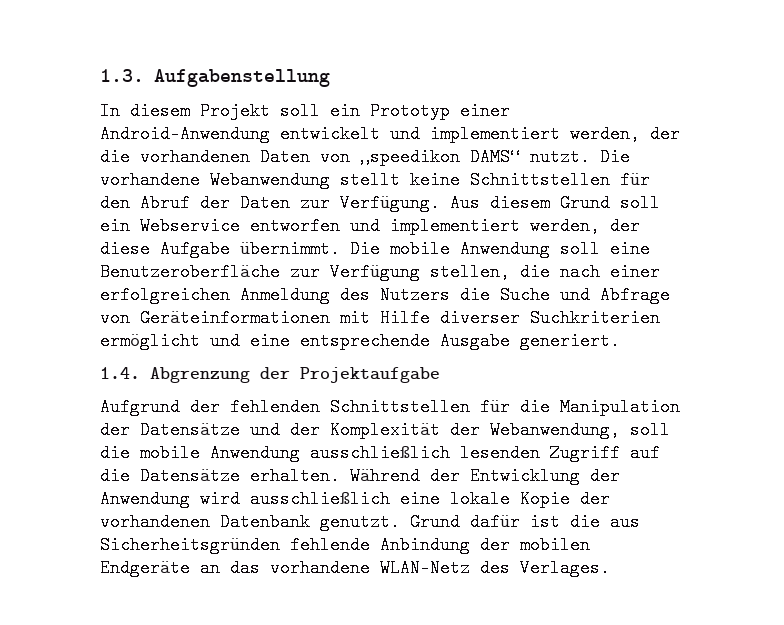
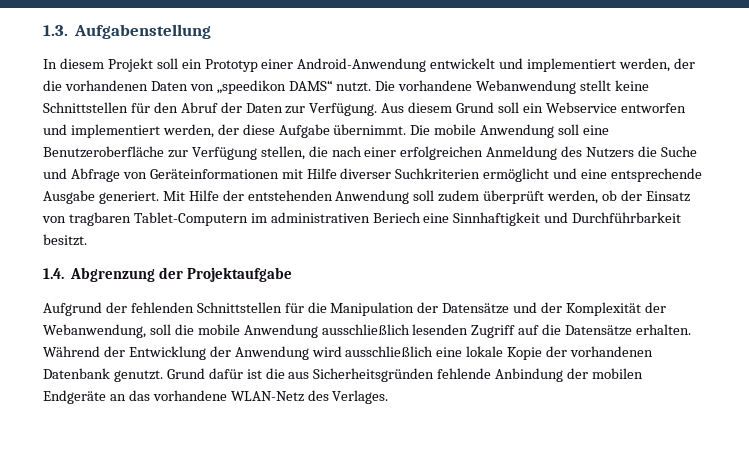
(620, 341) none -> [162,190,690,204] [42,212,682,226] [43,234,87,246] Mit Hilfe der entstehenden Anwendung soll zudem überprüft werden, ob der Einsatz von tragbaren Tablet-Computern im administrativen Beriech eine Sinnhaftigkeit und Durchführbarkeit besitzt.

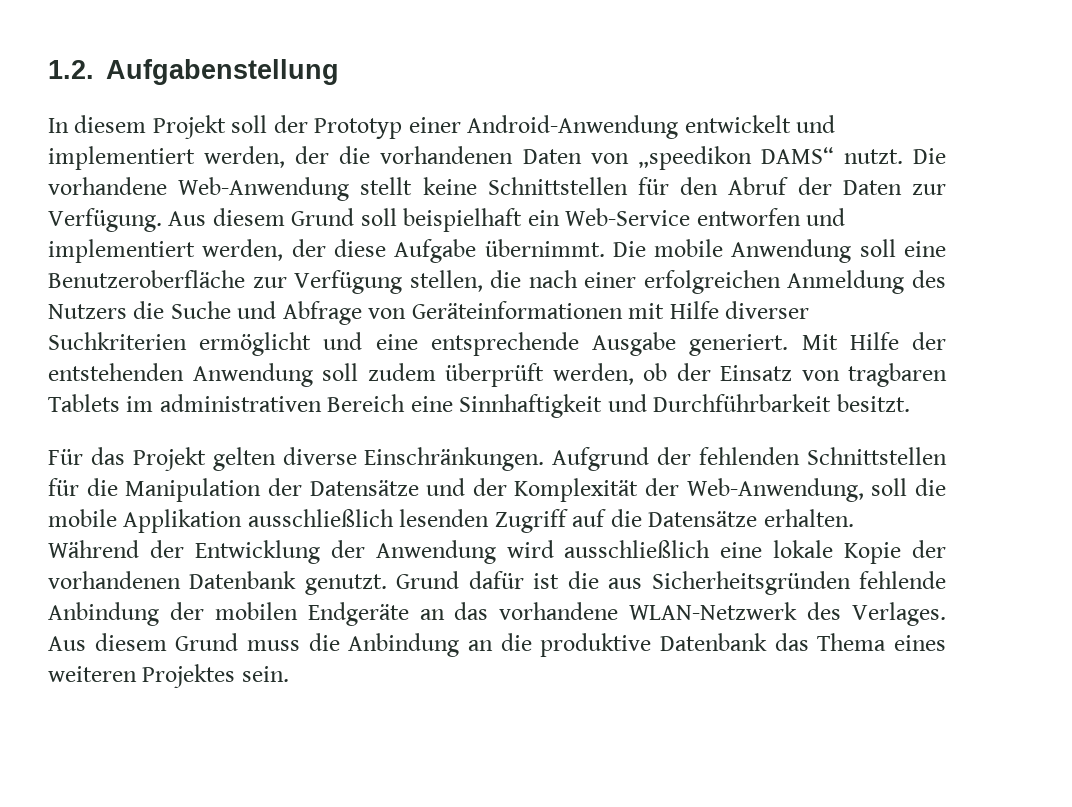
[43,25,68,36] 1.3. -> [48,60,94,79] 1.2.
[181,59,202,69] ein -> [273,115,308,133] der
[476,80,577,94] Webanwendung -> [178,177,350,201] Web-Anwendung
[522,102,617,113] ein Webservice -> [403,208,691,232] beispielhaft ein Web-Service
[133,212,248,226] Tablet-Computern -> [48,394,120,412] Tablets
[372,212,421,223] Beriech -> [327,394,406,412] Bereich
[43,267,293,282] 1.4. Abgrenzung der Projektaufgabe // -> [48,447,545,471] Für das Projekt gelten diverse Einschränkungen.
[43,324,146,338] Webanwendung, -> [686,478,864,502] Web-Anwendung,
[243,324,318,338] Anwendung -> [123,509,243,533] Applikation
[230,391,304,402] WLAN-Netz -> [629,602,798,620] WLAN-Netzwerk
(389, 397) none -> [48,633,946,657] [48,664,289,688] Aus diesem Grund muss die Anbindung an die produktive Datenbank das Thema eines weiteren Projektes sein.

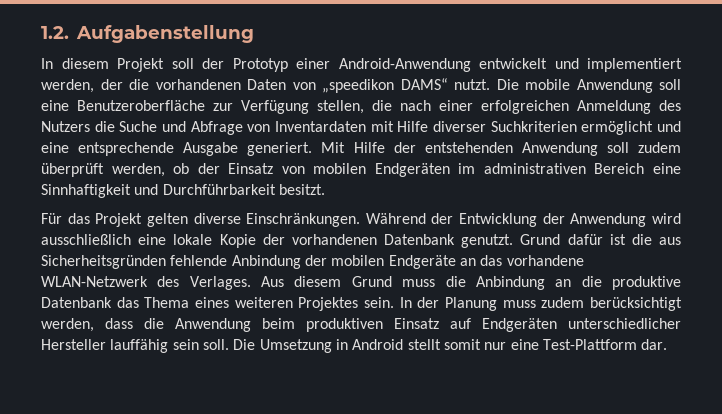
[48,177,947,201] [48,208,846,232] [48,239,646,263] vorhandene Web-Anwendung stellt keine Schnittstellen für den Abruf der Daten zur Verfügung. Aus diesem Grund soll beispielhaft ein Web-Service entworfen und implementiert werden, der diese Aufgabe übernimmt. Die -> (519, 84) none
[411,301,623,319] Geräteinformationen -> [274,121,366,132] Inventardaten
[848,363,947,387] [48,394,120,412] tragbaren Tablets -> [313,163,450,177] mobilen Endgeräten
[552,447,947,471] [48,478,946,502] [48,509,854,533] Aufgrund der fehlenden Schnittstellen für die Manipulation der Datensätze und der Komplexität der Web-Anwendung, soll die mobile Applikation ausschließlich lesenden Zugriff auf die Datensätze erhalten. -> (361, 220) none
(289, 674) none -> [399,297,683,311] [41,318,681,332] [41,339,668,353] In der Planung muss zudem berücksichtigt werden, dass die Anwendung beim produktiven Einsatz auf Endgeräten unterschiedlicher Hersteller lauffähig sein soll. Die Umsetzung in Android stellt somit nur eine Test-Plattform dar.

